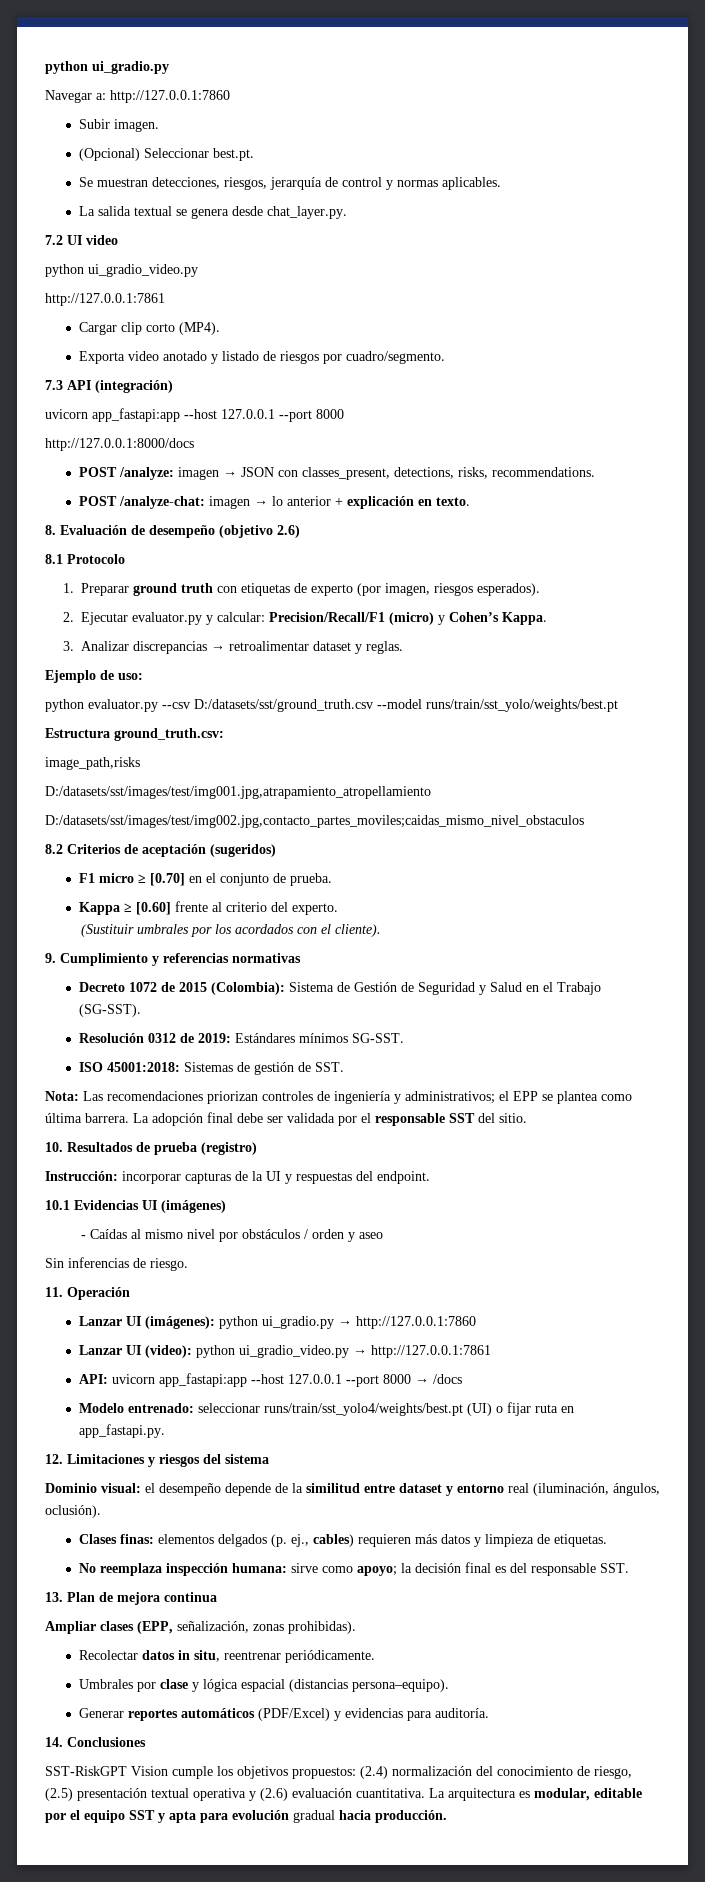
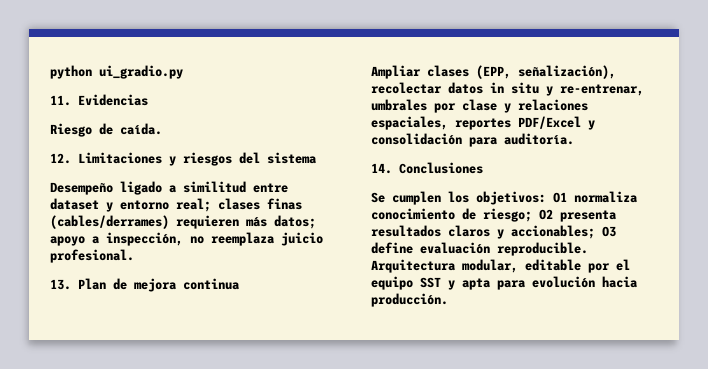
[45,90,230,103] [78,119,159,132] [78,148,254,161] [78,177,501,190] [78,206,347,219] [45,235,118,245] [45,264,198,277] [45,293,165,306] [78,322,220,335] [78,351,445,364] [45,380,173,393] [45,408,344,422] [45,438,194,451] [78,467,595,480] [78,496,470,509] [45,525,300,538] [45,554,125,564] [63,583,541,596] [63,612,548,625] [63,641,404,654] [45,670,143,683] [45,699,618,712] [45,728,224,741] [45,757,140,770] [45,786,431,799] [45,815,584,828] [45,844,276,857] [78,873,332,886] [78,901,338,915] [81,924,382,937] [45,953,301,966] [78,982,601,995] [78,1004,141,1017] [78,1033,404,1043] [78,1062,344,1075] [45,1091,632,1104] [45,1112,527,1126] [45,1142,257,1155] [45,1171,430,1184] [45,1200,226,1213] [81,1229,384,1242] [45,1257,188,1271] [45,1287,130,1300] [78,1316,476,1329] [78,1345,491,1358] [78,1373,462,1387] [78,1402,574,1416] [78,1424,165,1438] Navegar a: http://127.0.0.1:7860 // Subir imagen. // (Opcional) Seleccionar best.pt. // Se muestran detecciones, riesgos, jerarquía de control y normas aplicables. // La salida textual se genera desde chat_layer.py. // 7.2 UI video // python ui_gradio_video.py // http://127.0.0.1:7861 // Cargar clip corto (MP4). // Exporta video anotado y listado de riesgos por cuadro/segmento. // 7.3 API (integración) // uvicorn app_fastapi:app --host 127.0.0.1 --port 8000 // http://127.0.0.1:8000/docs // POST /analyze: imagen → JSON con classes_present, detections, risks, recommendations. // POST /analyze-chat: imagen → lo anterior + explicación en texto. // 8. Evaluación de desempeño (objetivo 2.6) // 8.1 Protocolo // 1. Preparar ground truth con etiquetas de experto (por imagen, riesgos esperados). // 2. Ejecutar evaluator.py y calcular: Precision/Recall/F1 (micro) y Cohen’s Kappa. // 3. Analizar discrepancias → retroalimentar dataset y reglas. // Ejemplo de uso: // python evaluator.py --csv D:/datasets/sst/ground_truth.csv --model runs/train/sst_yolo/weights/best.pt // Estructura ground_truth.csv: // image_path,risks // D:/datasets/sst/images/test/img001.jpg,atrapamiento_atropellamiento // D:/datasets/sst/images/test/img002.jpg,contacto_partes_moviles;caidas_mismo_nivel_obstaculos // 8.2 Criterios de aceptación (sugeridos) // F1 micro ≥ [0.70] en el conjunto de prueba. // Kappa ≥ [0.60] frente al criterio del experto. // (Sustituir umbrales por los acordados con el cliente). // 9. Cumplimiento y referencias normativas // Decreto 1072 de 2015 (Colombia): Sistema de Gestión de Seguridad y Salud en el Trabajo (SG-SST). // Resolución 0312 de 2019: Estándares mínimos SG-SST. // ISO 45001:2018: Sistemas de gestión de SST. // Nota: Las recomendaciones priorizan controles de ingeniería y administrativos; el EPP se plantea como última barrera. La adopción final debe ser validada por el responsable SST del sitio. // 10. Resultados de prueba (registro) // Instrucción: incorporar capturas de la UI y respuestas del endpoint. // 10.1 Evidencias UI (imágenes) // - Caídas al mismo nivel por obstáculos / orden y aseo // Sin inferencias de riesgo. // 11. Operación // Lanzar UI (imágenes): python ui_gradio.py → http://127.0.0.1:7860 // Lanzar UI (video): python ui_gradio_video.py → http://127.0.0.1:7861 // API: uvicorn app_fastapi:app --host 127.0.0.1 --port 8000 → /docs // Modelo entrenado: seleccionar runs/train/sst_yolo4/weights/best.pt (UI) o fijar ruta en app_fastapi.py. -> [50,94,148,106] [50,123,162,137] 11. Evidencias // Riesgo de caída.
[45,1483,303,1496] Dominio visual: el desempeño depende de la -> [50,181,177,195] Desempeño ligado a
[508,1483,660,1496] [45,1505,101,1518] [78,1534,607,1547] [78,1562,629,1576] real (iluminación, ángulos, oclusión). // Clases finas: elementos delgados (p. ej., cables) requieren más datos y limpieza de etiquetas. // No reemplaza inspección humana: sirve como apoyo; la decisión final es del responsable SST. -> [176,198,302,212] [50,215,316,229] [50,232,323,246] [50,249,134,263] real; clases finas (cables/derrames) requieren más datos; apoyo a inspección, no reemplaza juicio profesional.
[177,1621,356,1634] [78,1650,375,1663] [78,1679,449,1692] [78,1708,489,1721] [45,1737,146,1747] [45,1766,632,1779] [45,1788,530,1801] señalización, zonas prohibidas). // Recolectar datos in situ, reentrenar periódicamente. // Umbrales por clase y lógica espacial (distancias persona–equipo). // Generar reportes automáticos (PDF/Excel) y evidencias para auditoría. // 14. Conclusiones // SST-RiskGPT Vision cumple los objetivos propuestos: (2.4) normalización del conocimiento de riesgo, (2.5) presentación textual operativa y (2.6) evaluación cuantitativa. La arquitectura es -> [518,65,616,79] [371,82,644,96] [371,99,588,113] [371,116,595,130] [371,133,574,147] [371,162,483,174] [371,191,638,205] [371,208,617,222] [371,225,616,239] [371,242,588,256] [371,259,456,273] señalización), recolectar datos in situ y re-entrenar, umbrales por clase y relaciones espaciales, reportes PDF/Excel y consolidación para auditoría. // 14. Conclusiones // Se cumplen los objetivos: O1 normaliza conocimiento de riesgo; O2 presenta resultados claros y accionables; O3 define evaluación reproducible. Arquitectura
[293,1810,335,1823] gradual -> (595, 282) none

